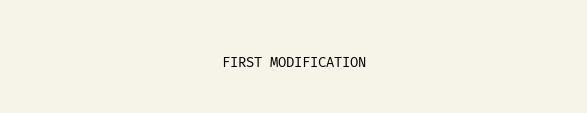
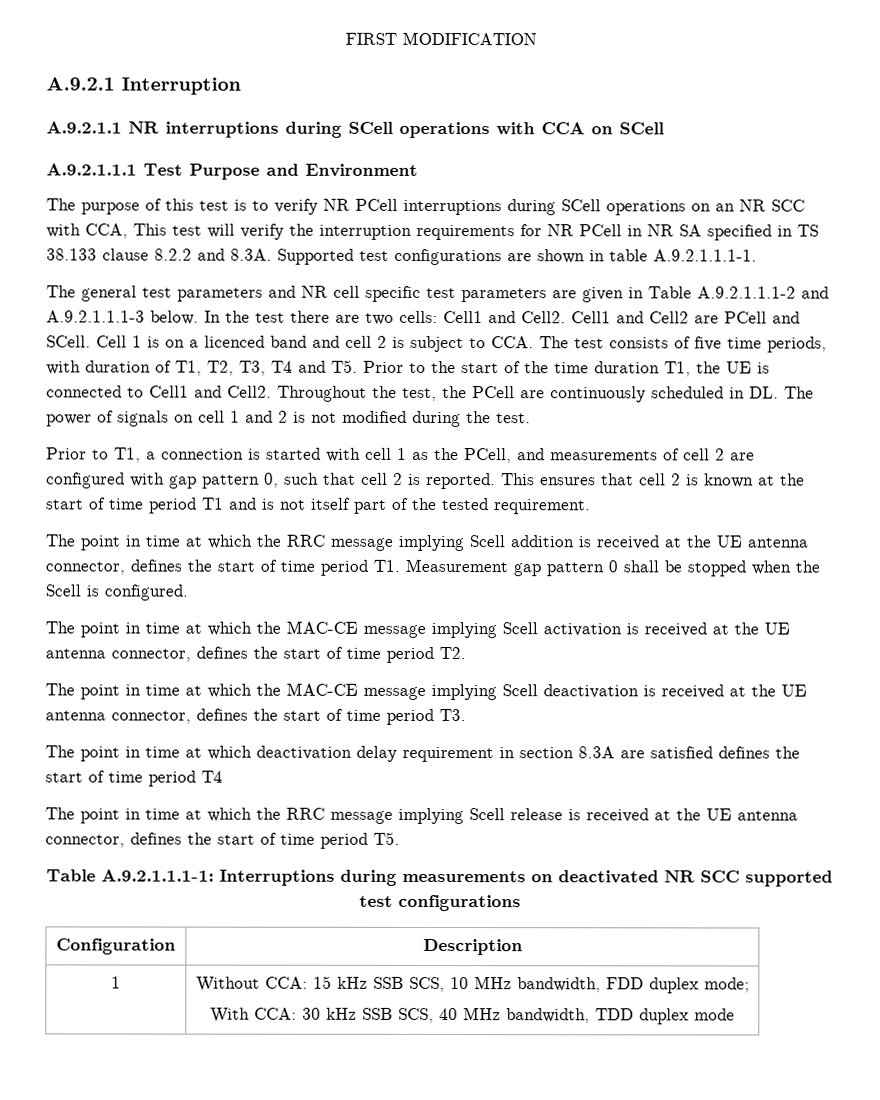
(366, 62) none -> [46,77,241,95] [46,121,664,139] [46,163,418,180] [46,198,805,216] [46,223,819,241] [46,248,757,266] [46,285,829,303] [46,310,800,325] [46,335,827,353] [46,359,770,377] [46,385,814,403] [46,410,531,428] [46,447,755,464] [46,472,805,490] [46,497,591,515] [46,534,809,552] [45,558,820,577] [45,584,188,601] [45,620,790,639] [45,646,466,663] [45,682,807,701] [45,708,466,725] [45,745,800,763] [45,770,223,787] [45,807,798,825] [45,831,400,849] [46,869,833,887] [358,894,521,912] [56,938,176,955] [422,938,523,956] [111,976,121,989] [195,975,750,994] [209,1007,735,1025] // A.9.2.1 Interruption // A.9.2.1.1 NR interruptions during SCell operations with CCA on SCell // A.9.2.1.1.1 Test Purpose and Environment // The purpose of this test is to verify NR PCell interruptions during SCell operations on an NR SCC with CCA, This test will verify the interruption requirements for NR PCell in NR SA specified in TS 38.133 clause 8.2.2 and 8.3A. Supported test configurations are shown in table A.9.2.1.1.1-1. // The general test parameters and NR cell specific test parameters are given in Table A.9.2.1.1.1-2 and A.9.2.1.1.1-3 below. In the test there are two cells: Cell1 and Cell2. Cell1 and Cell2 are PCell and SCell. Cell 1 is on a licenced band and cell 2 is subject to CCA. The test consists of five time periods, with duration of T1, T2, T3, T4 and T5. Prior to the start of the time duration T1, the UE is connected to Cell1 and Cell2. Throughout the test, the PCell are continuously scheduled in DL. The power of signals on cell 1 and 2 is not modified during the test. // Prior to T1, a connection is started with cell 1 as the PCell, and measurements of cell 2 are configured with gap pattern 0, such that cell 2 is reported. This ensures that cell 2 is known at the start of time period T1 and is not itself part of the tested requirement. // The point in time at which the RRC message implying Scell addition is received at the UE antenna connector, defines the start of time period T1. Measurement gap pattern 0 shall be stopped when the Scell is configured. // The point in time at which the MAC-CE message implying Scell activation is received at the UE antenna connector, defines the start of time period T2. // The point in time at which the MAC-CE message implying Scell deactivation is received at the UE antenna connector, defines the start of time period T3. // The point in time at which deactivation delay requirement in section 8.3A are satisfied defines the start of time period T4 // The point in time at which the RRC message implying Scell release is received at the UE antenna connector, defines the start of time period T5. // Table A.9.2.1.1.1-1: Interruptions during measurements on deactivated NR SCC supported test configurations // Configuration | Description // 1 | Without CCA: 15 kHz SSB SCS, 10 MHz bandwidth, FDD duplex mode; // With CCA: 30 kHz SSB SCS, 40 MHz bandwidth, TDD duplex mode

